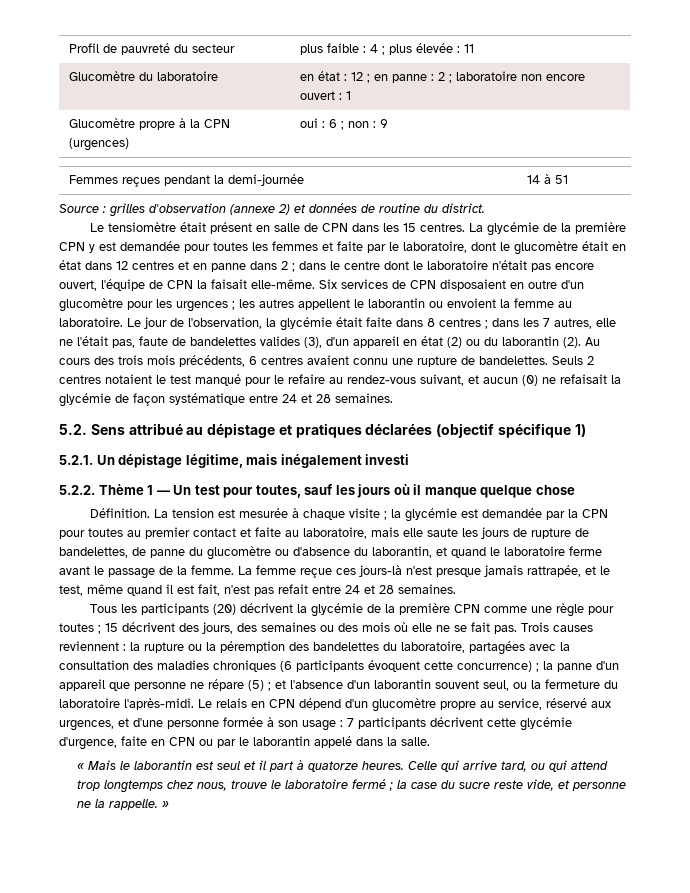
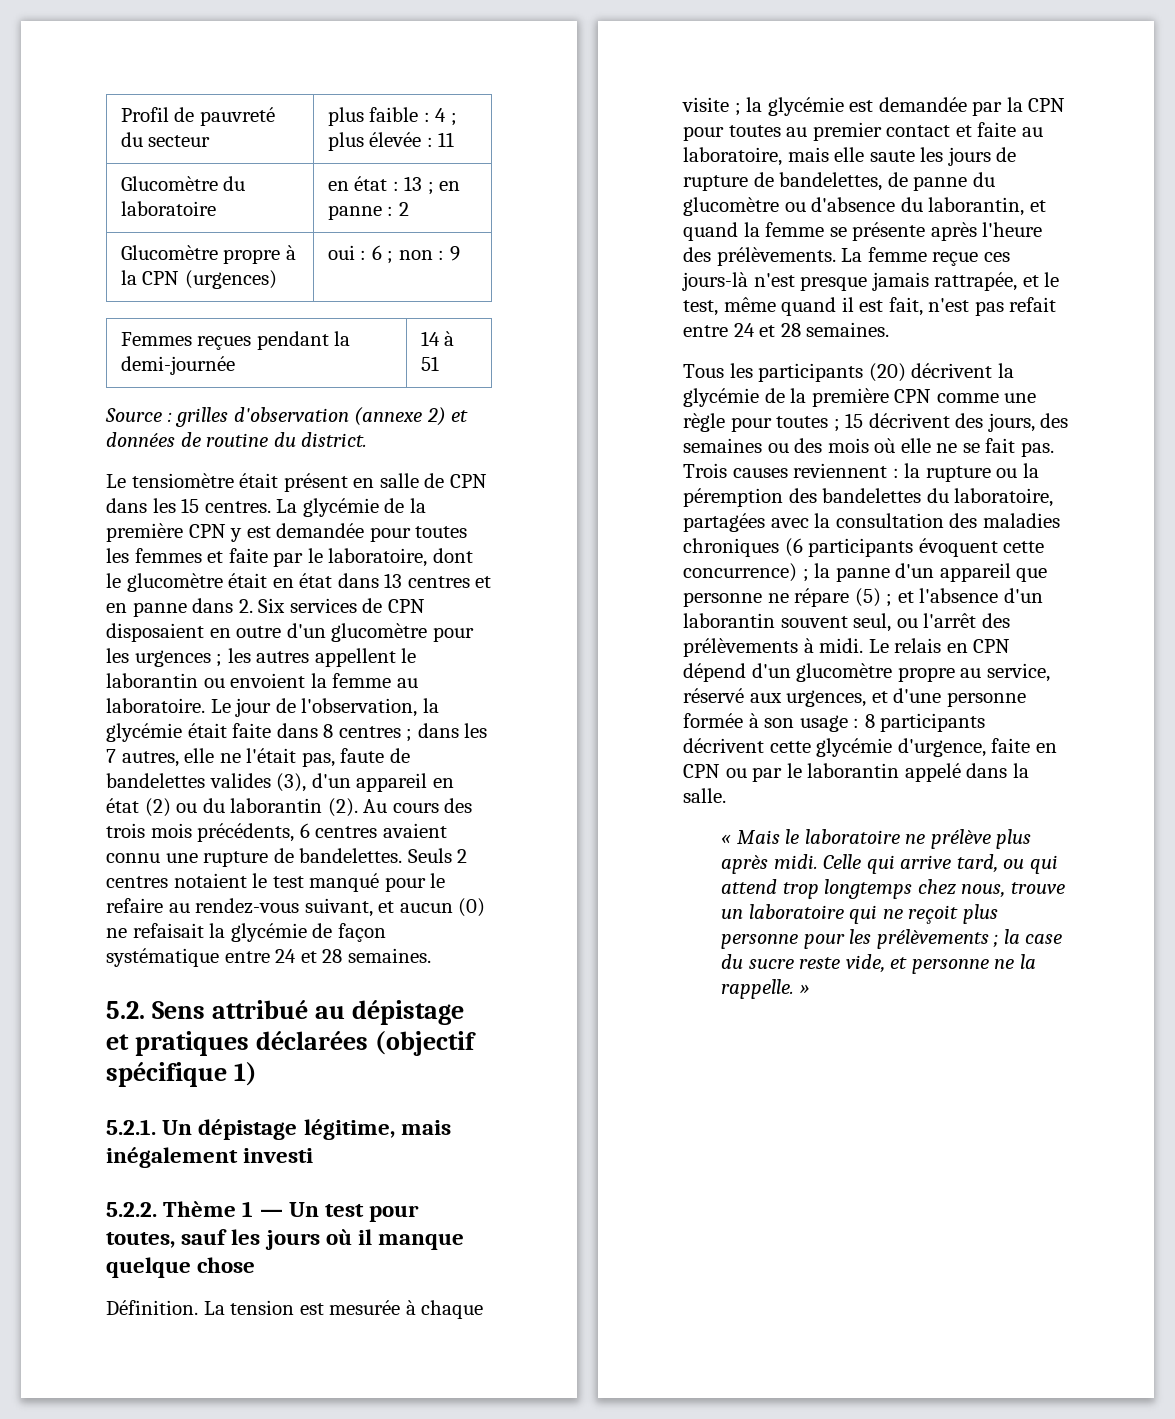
[350,72,363,81] 12 -> [404,176,423,191] 13
[448,71,585,83] [299,91,351,100] ; laboratoire non encore ouvert : 1 -> (409, 209) none
[116,261,128,270] 12 -> [384,573,403,588] 13
[281,260,594,272] [59,279,315,291] 2 ; dans le centre dont le laboratoire n'était pas encore ouvert, l'équipe de CPN la faisait elle-même. -> [238,599,253,613] 2.
[490,546,602,556] [59,565,234,579] le laboratoire ferme avant le passage de la femme. -> [743,222,1043,241] [683,247,836,266] la femme se présente après l'heure des prélèvements.
[531,679,618,689] [59,698,194,710] la fermeture du laboratoire l'après-midi. -> [923,613,1010,628] [683,638,864,657] l'arrêt des prélèvements à midi.
[347,718,354,727] 7 -> [864,714,875,728] 8
[134,760,405,772] laborantin est seul et il part à quatorze heures. -> [804,829,1032,849] [721,854,818,874] laboratoire ne prélève plus après midi.
[271,779,387,789] le laboratoire fermé -> [721,904,998,924] [721,929,989,949] un laboratoire qui ne reçoit plus personne pour les prélèvements

